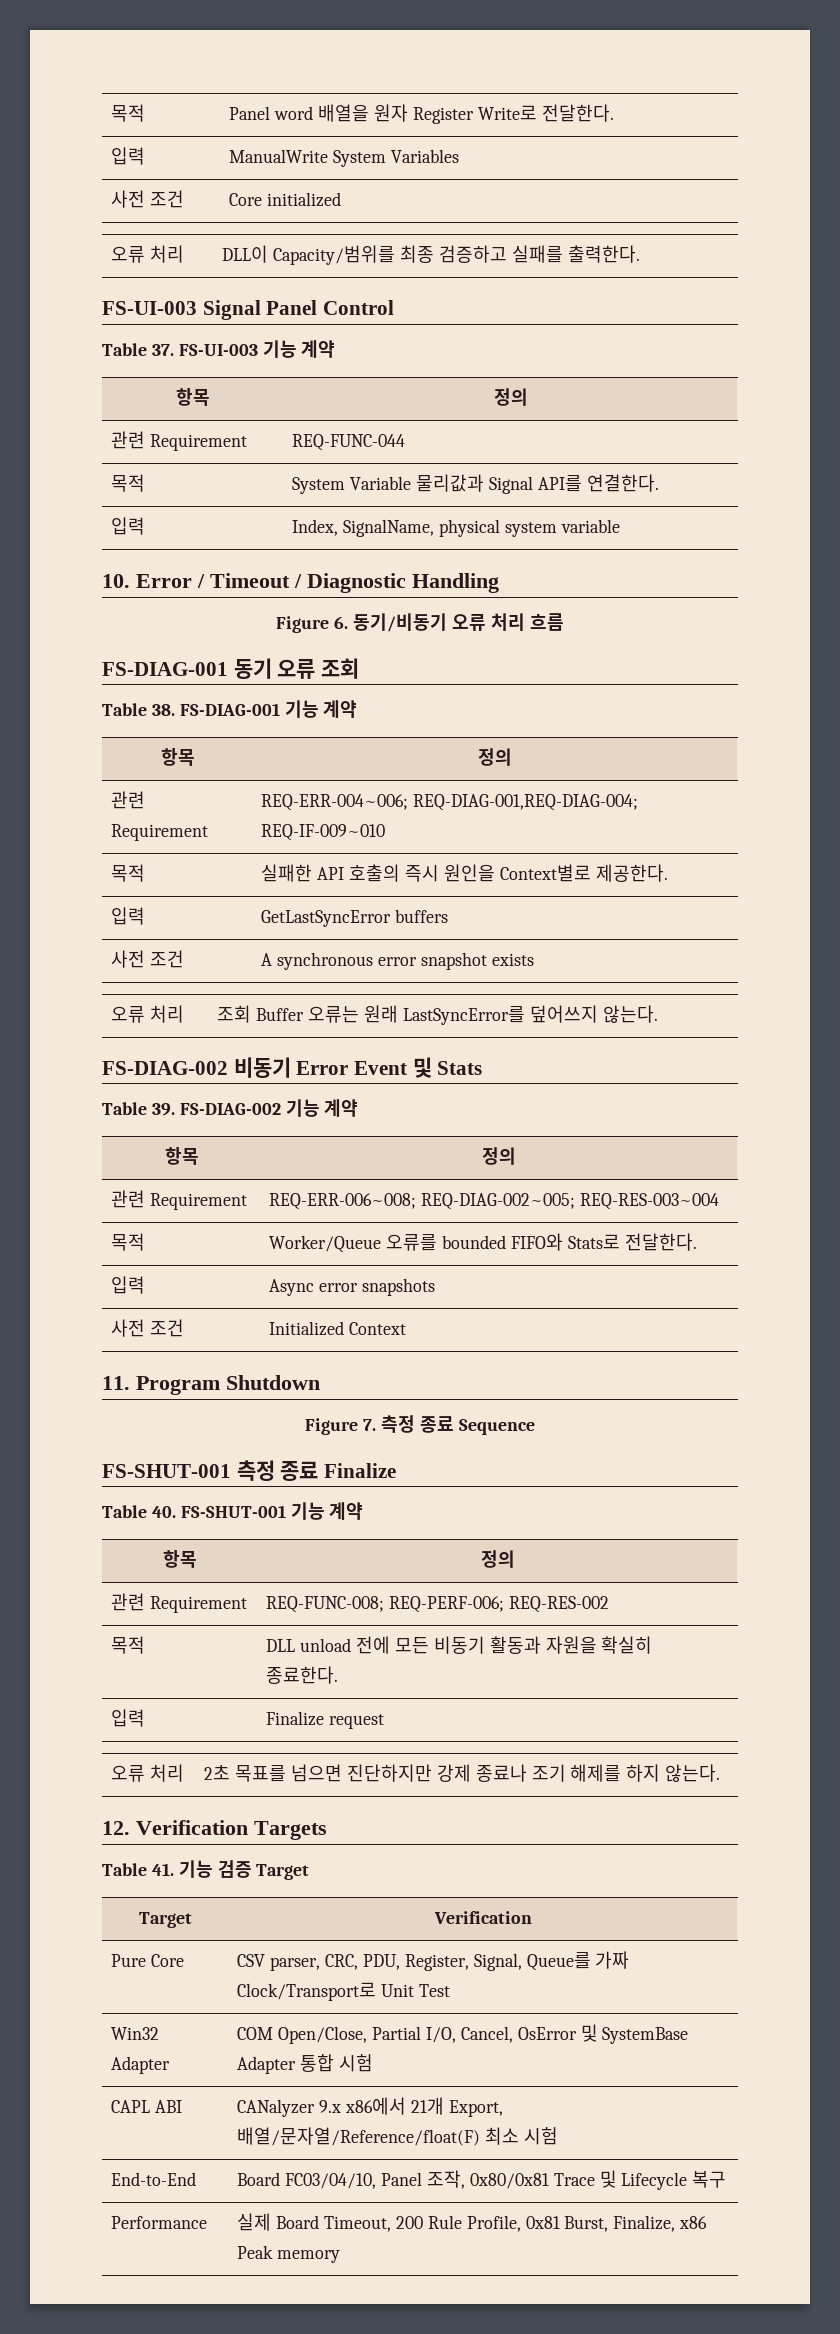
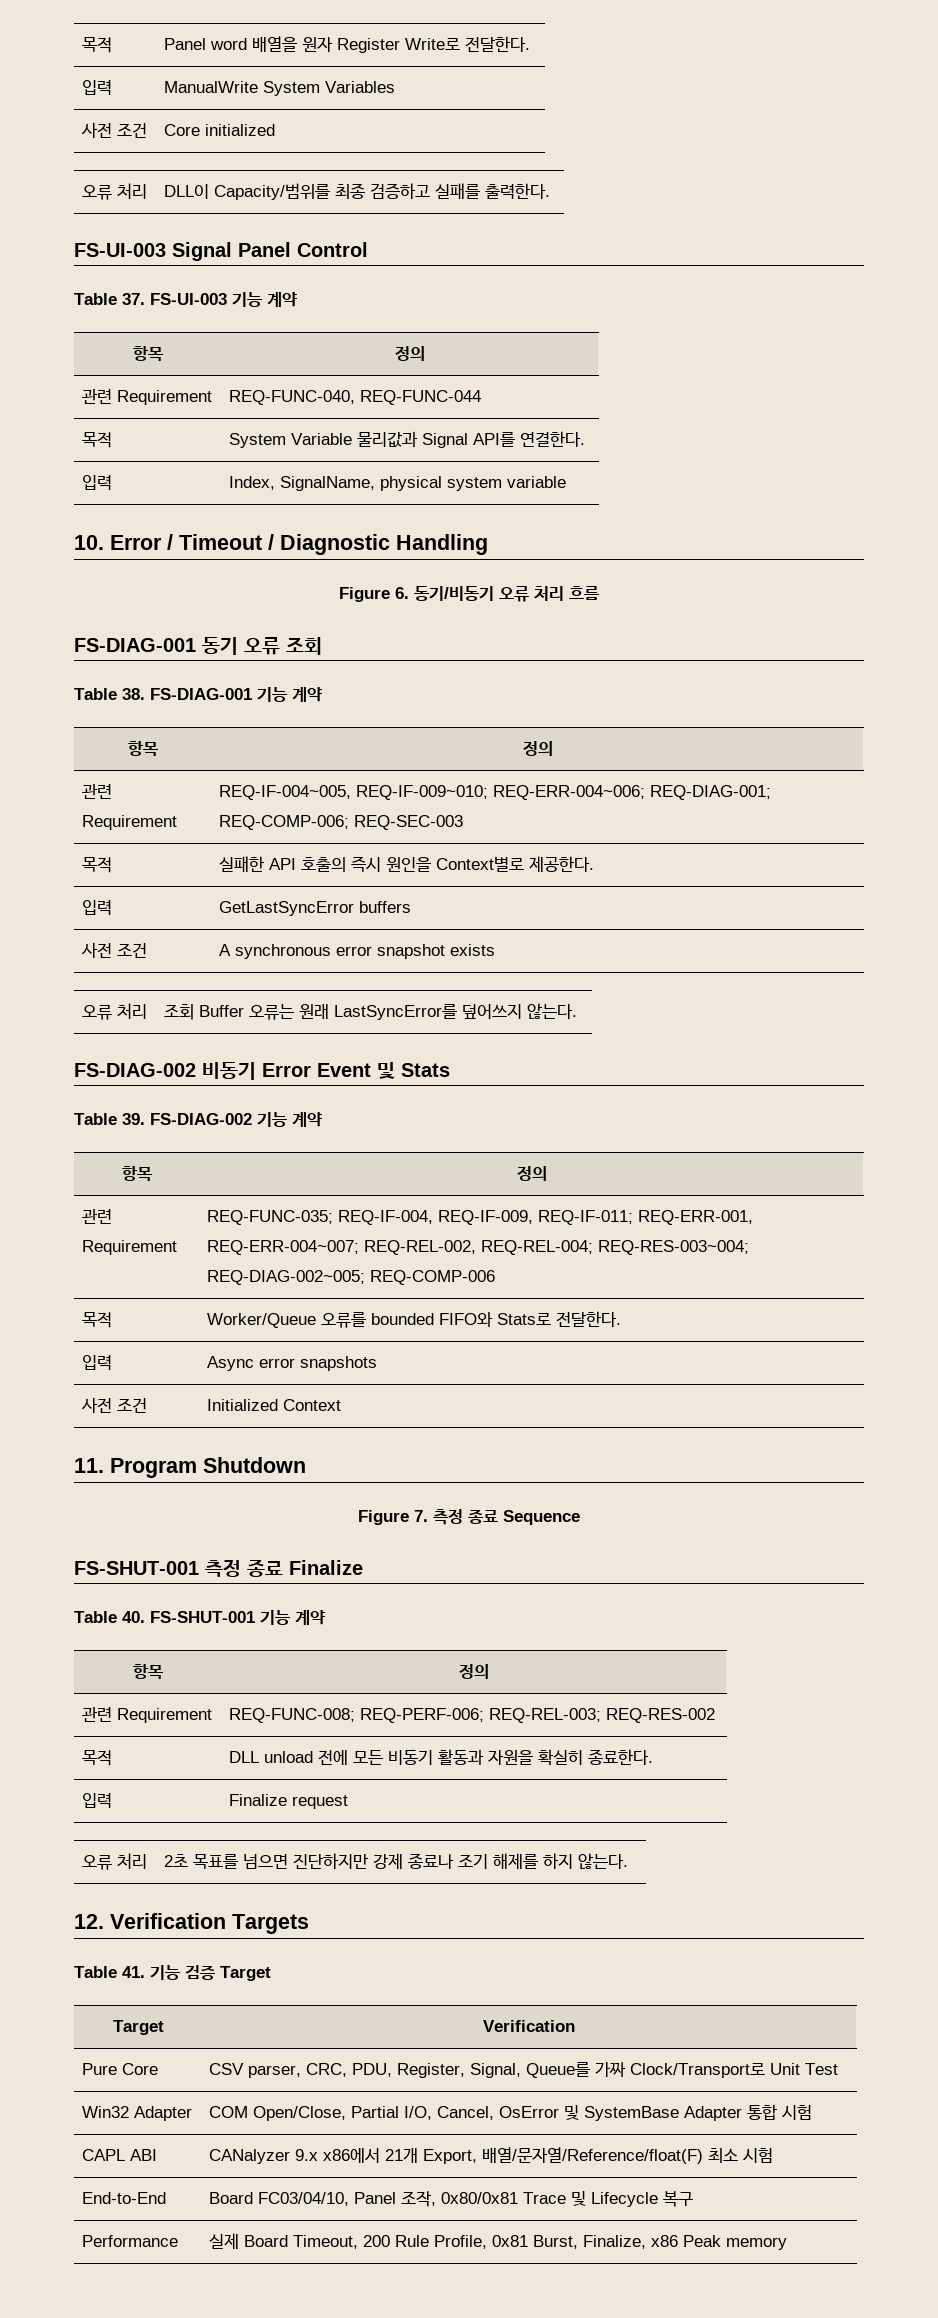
(248, 442) none -> [228,390,355,405] REQ-FUNC-040,
[261,794,639,811] [261,824,386,841] REQ-ERR-004~006; REQ-DIAG-001,REQ-DIAG-004; REQ-IF-009~010 -> [218,785,771,800] [218,815,463,830] REQ-IF-004~005, REQ-IF-009~010; REQ-ERR-004~006; REQ-DIAG-001; REQ-COMP-006; REQ-SEC-003
[269,1193,720,1210] REQ-ERR-006~008; REQ-DIAG-002~005; REQ-RES-003~004 -> [206,1210,753,1225] [206,1240,749,1255] [206,1270,495,1285] REQ-FUNC-035; REQ-IF-004, REQ-IF-009, REQ-IF-011; REQ-ERR-001, REQ-ERR-004~007; REQ-REL-002, REQ-REL-004; REQ-RES-003~004; REQ-DIAG-002~005; REQ-COMP-006
(505, 1604) none -> [488,1708,601,1723] REQ-REL-003;

